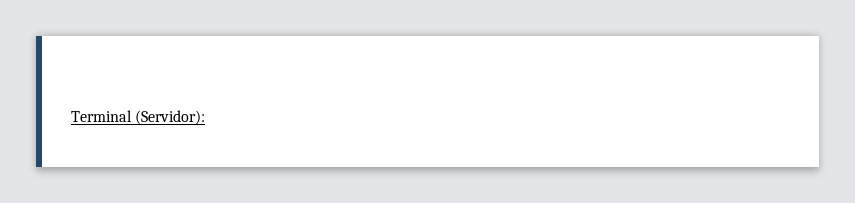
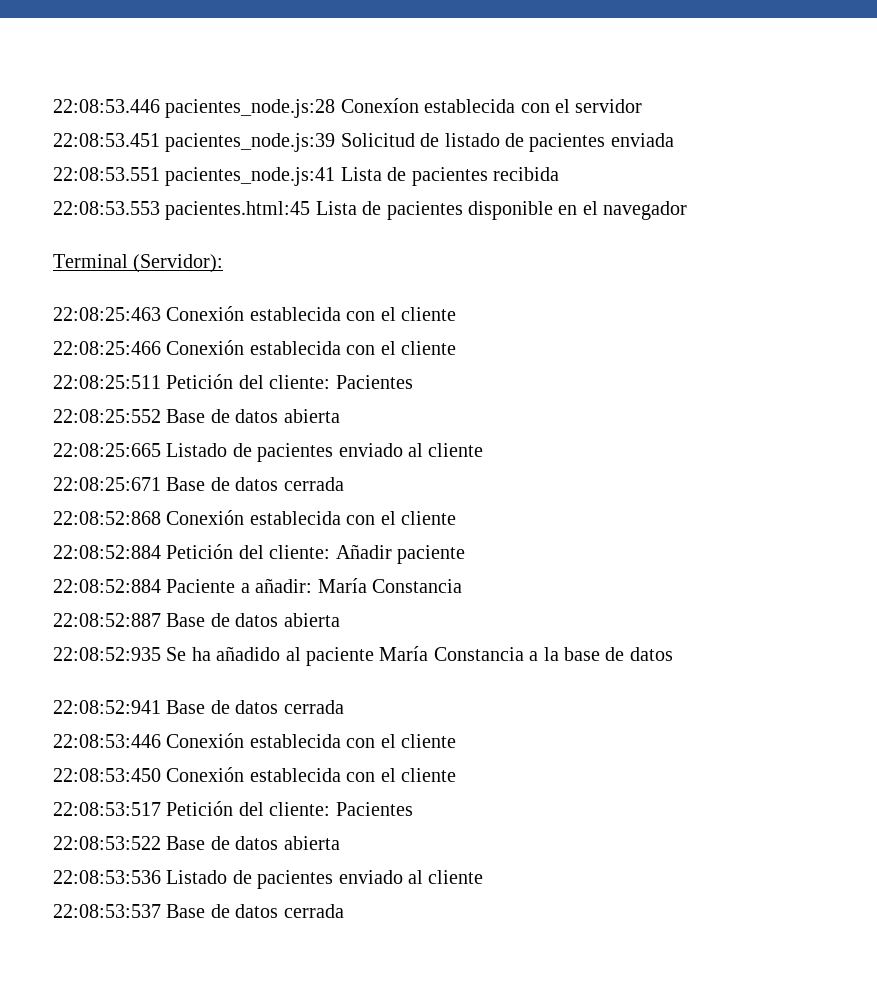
[71,110,206,125] Terminal (Servidor): -> [53,98,643,118] [53,133,674,152] [53,167,559,186] [53,201,688,220] [53,254,224,273] [53,306,456,321] [53,340,456,355] [53,374,413,389] [53,409,340,423] [53,443,484,462] [53,477,344,491] [53,510,456,525] [53,544,465,564] [53,578,462,593] [53,613,340,627] [53,646,673,666] [53,700,344,714] [53,733,456,748] [53,767,456,782] [53,801,413,816] [53,836,340,850] [53,870,484,889] [53,904,344,918] 22:08:53.446 pacientes_node.js:28 Conexíon establecida con el servidor // 22:08:53.451 pacientes_node.js:39 Solicitud de listado de pacientes enviada // 22:08:53.551 pacientes_node.js:41 Lista de pacientes recibida // 22:08:53.553 pacientes.html:45 Lista de pacientes disponible en el navegador // Terminal (Servidor): // 22:08:25:463 Conexión establecida con el cliente // 22:08:25:466 Conexión establecida con el cliente // 22:08:25:511 Petición del cliente: Pacientes // 22:08:25:552 Base de datos abierta // 22:08:25:665 Listado de pacientes enviado al cliente // 22:08:25:671 Base de datos cerrada // 22:08:52:868 Conexión establecida con el cliente // 22:08:52:884 Petición del cliente: Añadir paciente // 22:08:52:884 Paciente a añadir: María Constancia // 22:08:52:887 Base de datos abierta // 22:08:52:935 Se ha añadido al paciente María Constancia a la base de datos // 22:08:52:941 Base de datos cerrada // 22:08:53:446 Conexión establecida con el cliente // 22:08:53:450 Conexión establecida con el cliente // 22:08:53:517 Petición del cliente: Pacientes // 22:08:53:522 Base de datos abierta // 22:08:53:536 Listado de pacientes enviado al cliente // 22:08:53:537 Base de datos cerrada

